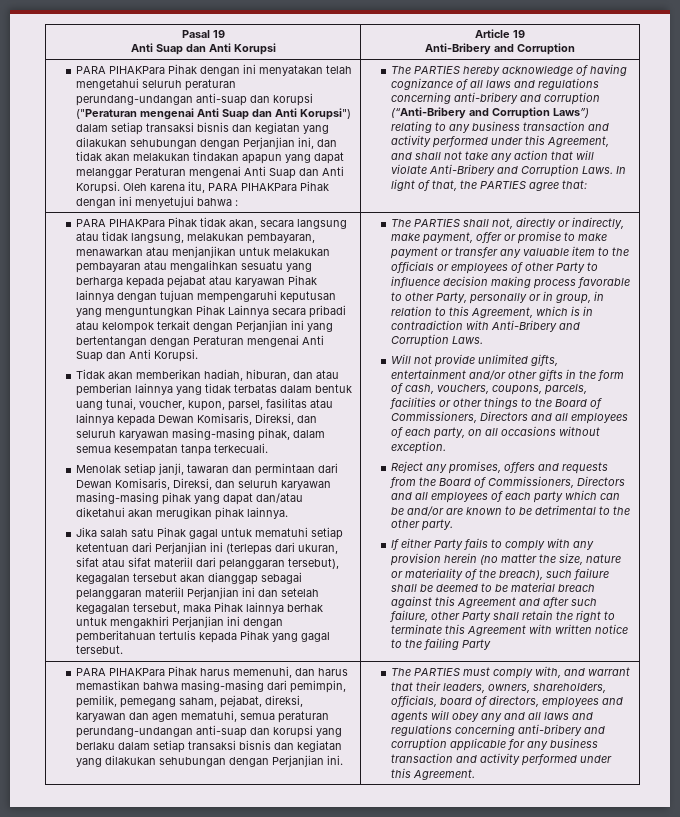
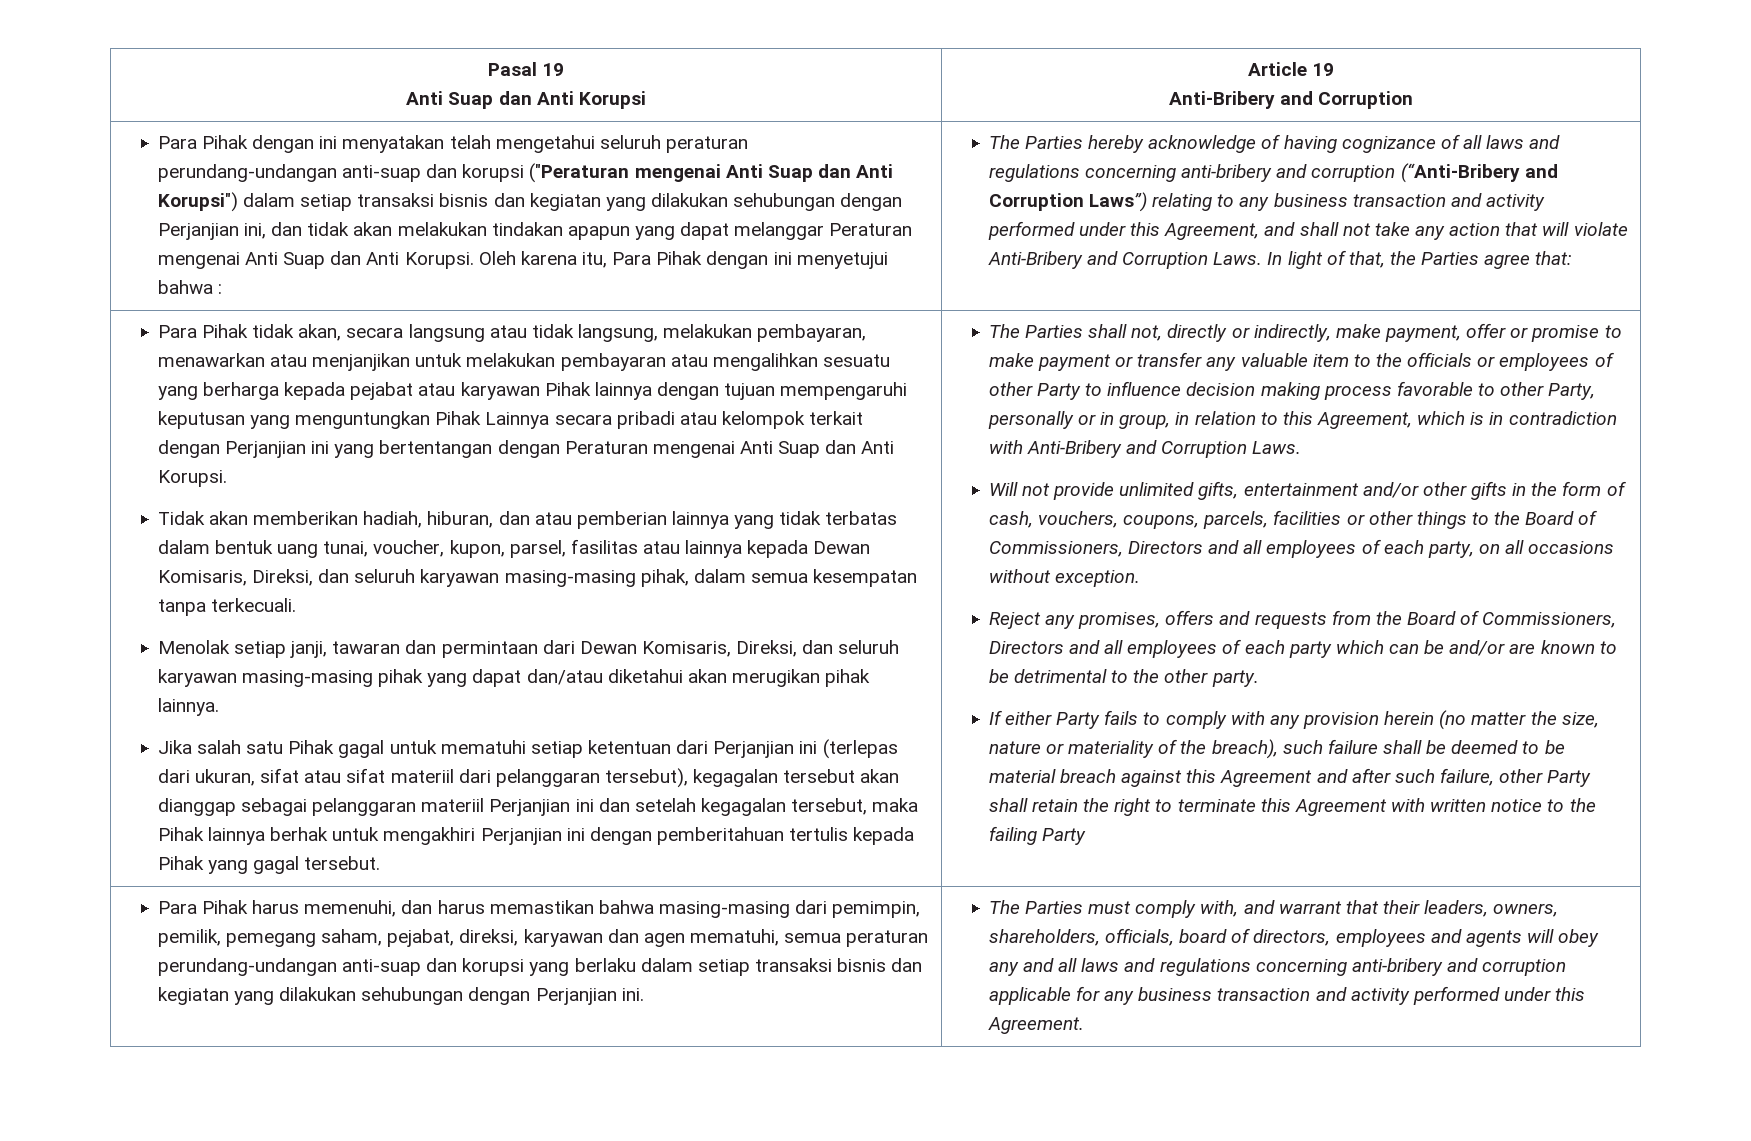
[76,66,166,74] PARA PIHAKPara -> [157,136,197,149] Para
[208,183,298,191] PARA PIHAKPara -> [612,252,652,265] Para
[414,66,461,74] PARTIES -> [1025,136,1084,149] Parties
[480,181,527,189] PARTIES -> [1421,252,1480,265] Parties
[76,219,166,227] PARA PIHAKPara -> [157,325,197,338] Para
[414,219,461,227] PARTIES -> [1025,325,1084,338] Parties
[76,668,166,676] PARA PIHAKPara -> [157,901,197,914] Para
[414,668,461,676] PARTIES -> [1025,901,1084,914] Parties

